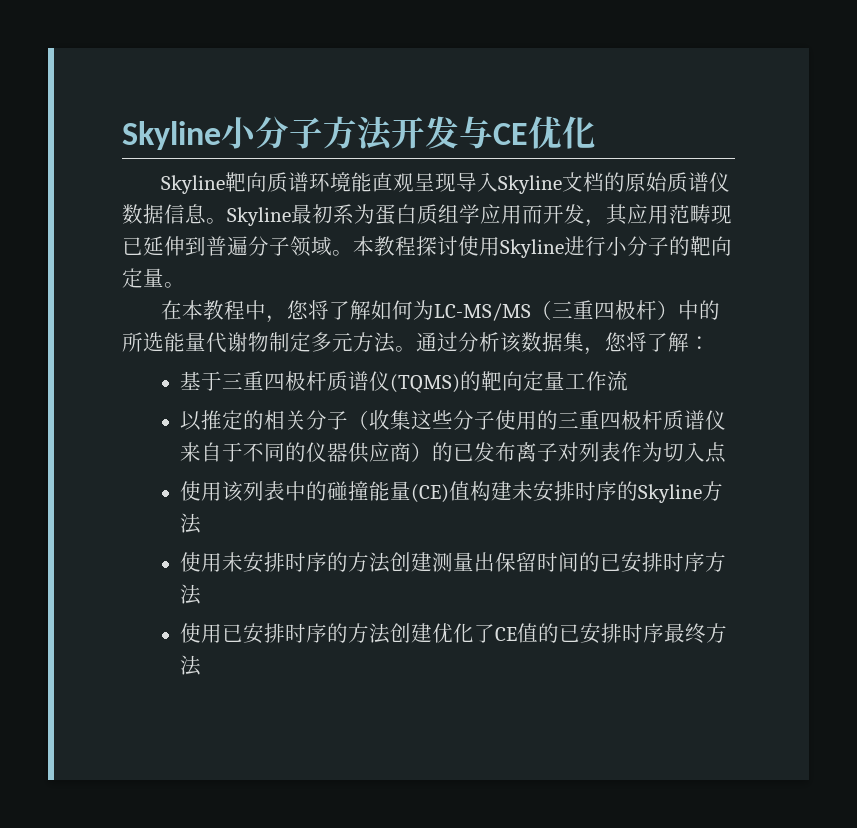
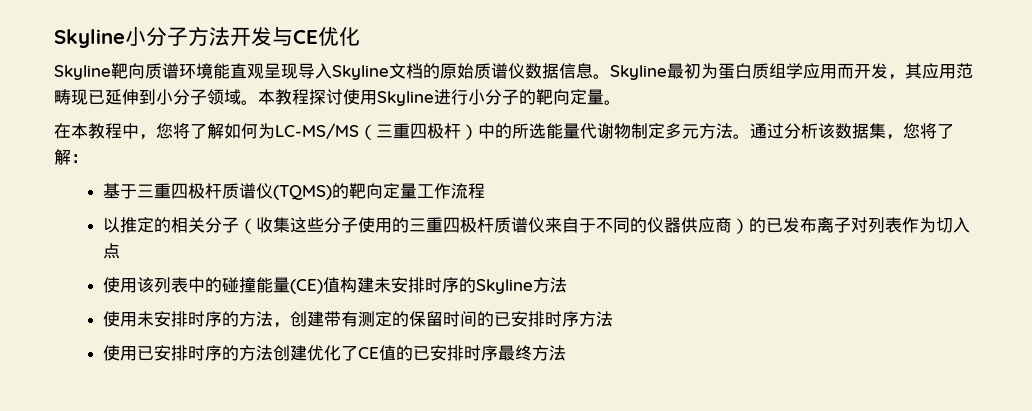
[333,204,354,224] 系 -> (701, 71) none
[206,236,248,256] 普遍 -> [156,89,173,105] 小
(629, 381) none -> [467,183,485,199] 程
[390,552,496,572] 创建测量出 -> [272,311,409,328] ，创建带有测定的

